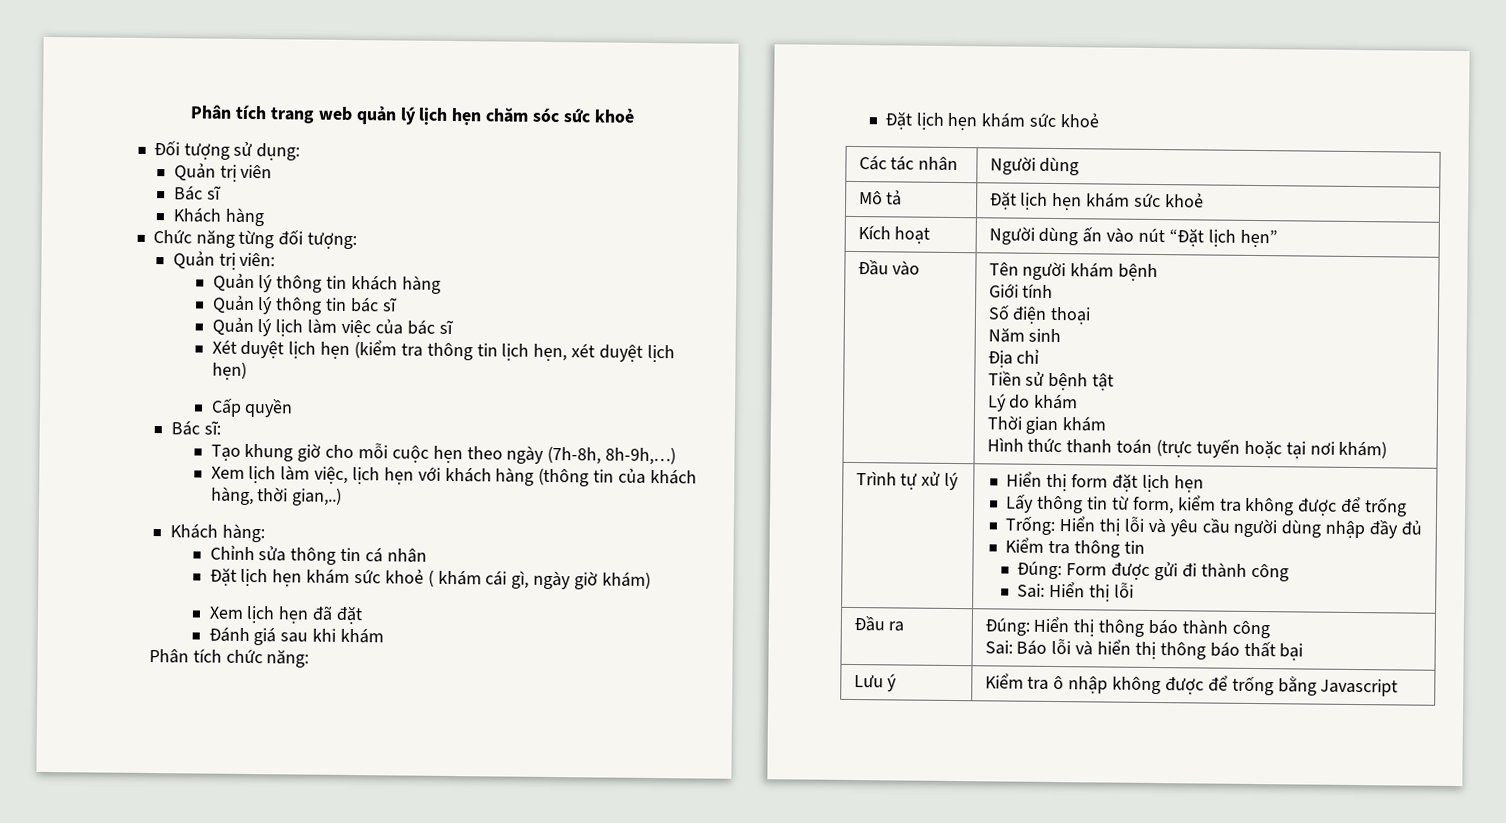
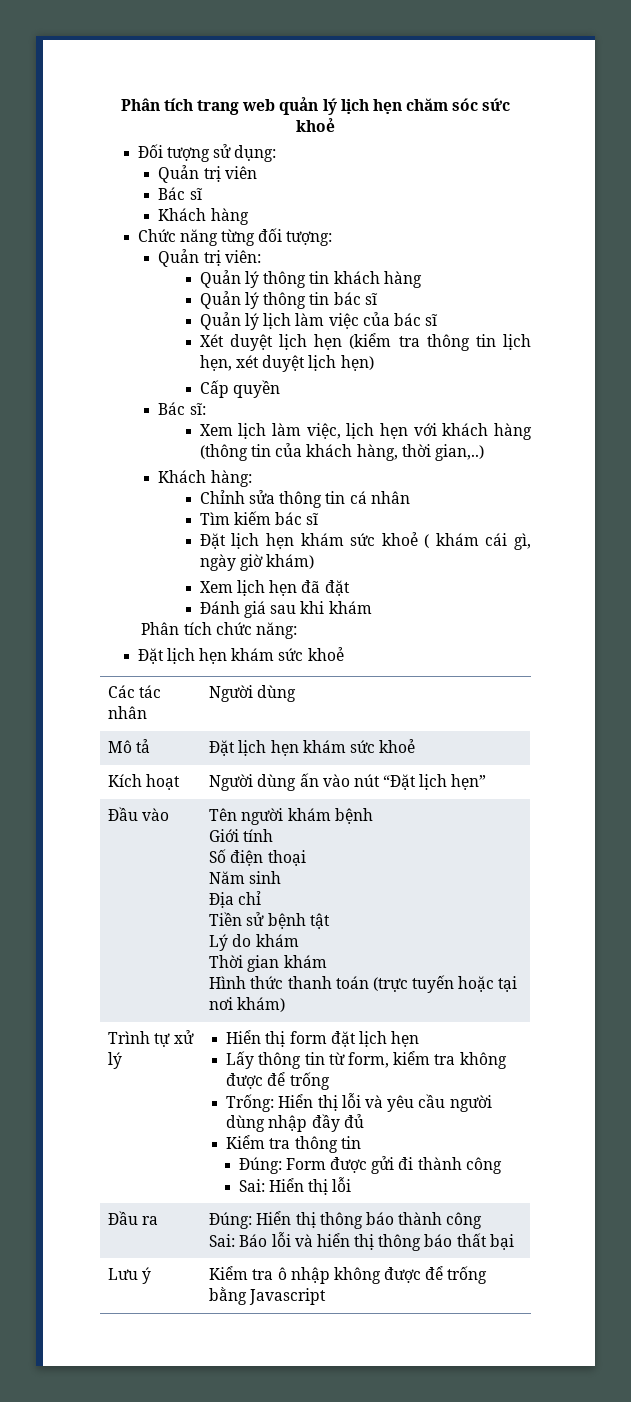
[210,443,677,466] // Tạo khung giờ cho mỗi cuộc hẹn theo ngày (7h-8h, 8h-9h,…) -> (206, 409) none
(427, 555) none -> [199,511,320,525] // Tìm kiếm bác sĩ

